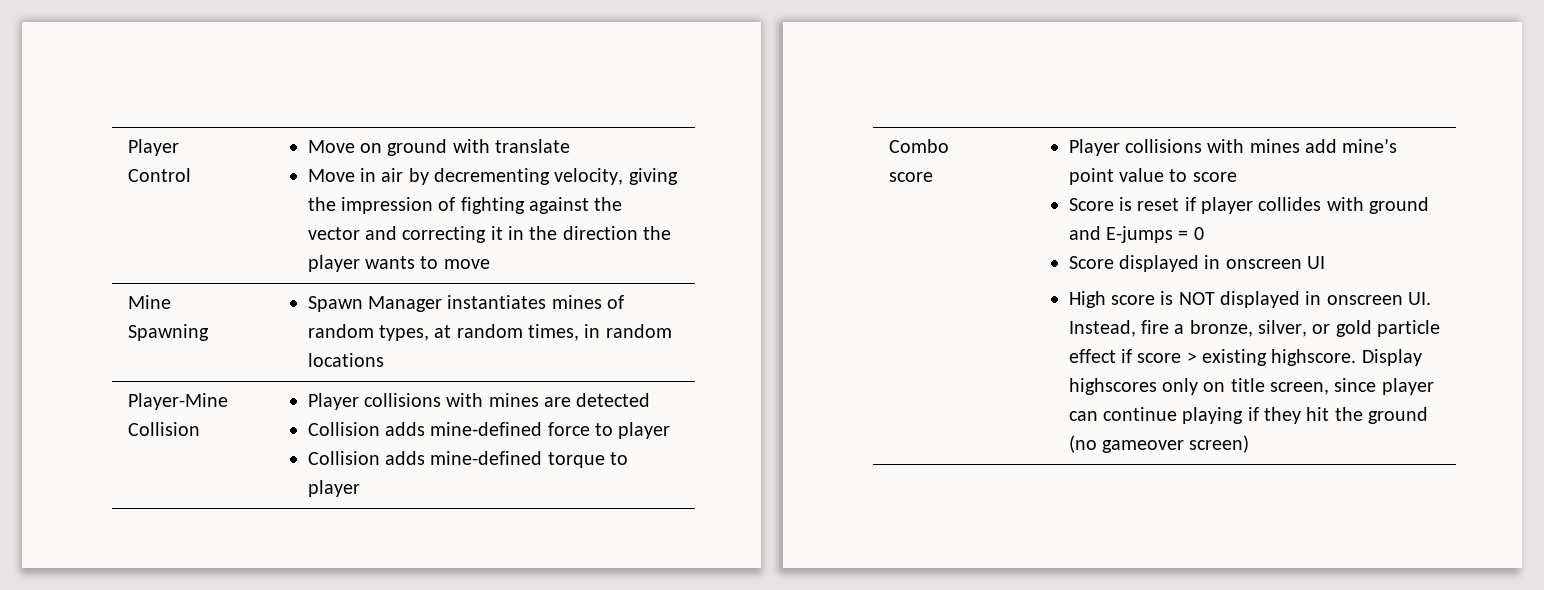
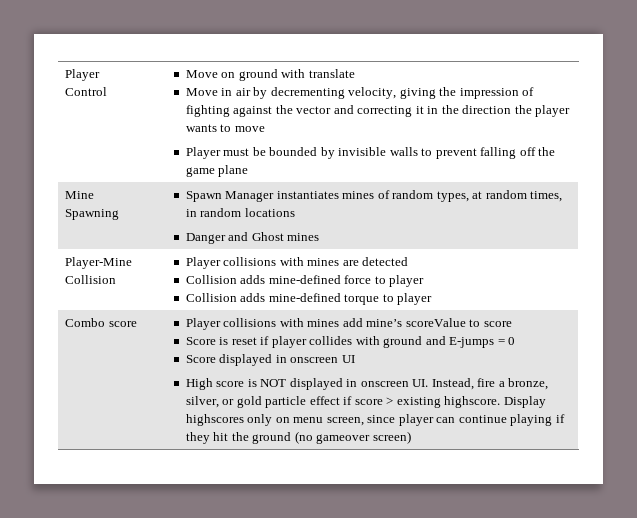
(490, 264) none -> [185,147,556,159] [185,165,249,177] // Player must be bounded by invisible walls to prevent falling off the game plane
(384, 360) none -> [185,232,320,244] // Danger and Ghost mines
[1068,168,1165,185] point value -> [405,318,466,327] scoreValue
[1230,378,1265,392] title -> [293,417,324,423] menu

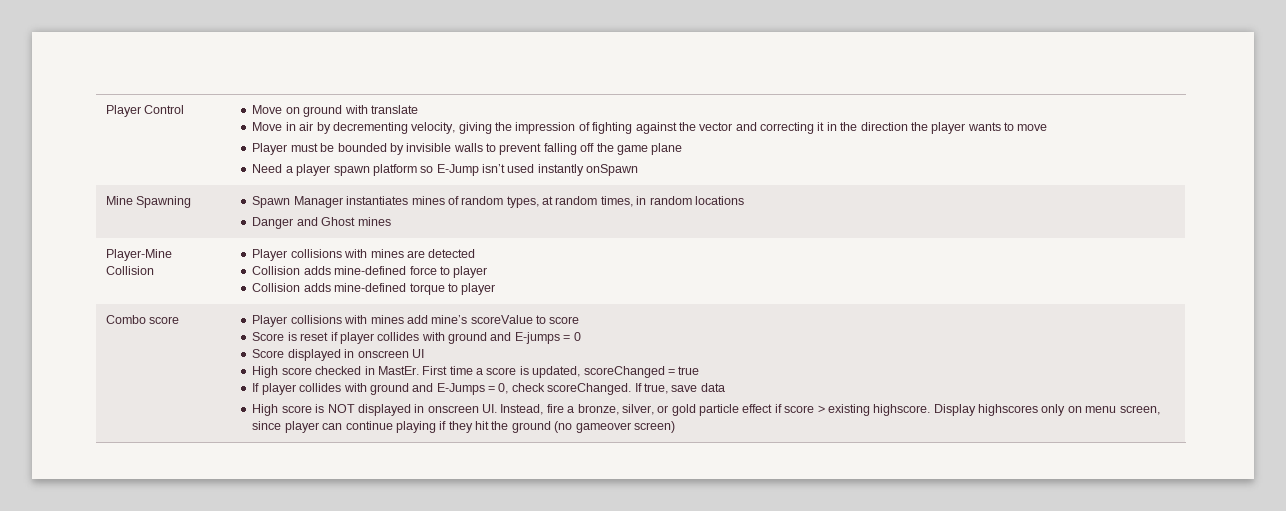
(249, 171) none -> [252,164,639,176] // Need a player spawn platform so E-Jump isn’t used instantly onSpawn
(355, 359) none -> [252,366,700,378] [252,383,725,395] // High score checked in MastEr. First time a score is updated, scoreChanged = true // If player collides with ground and E-Jumps = 0, check scoreChanged. If true, save data

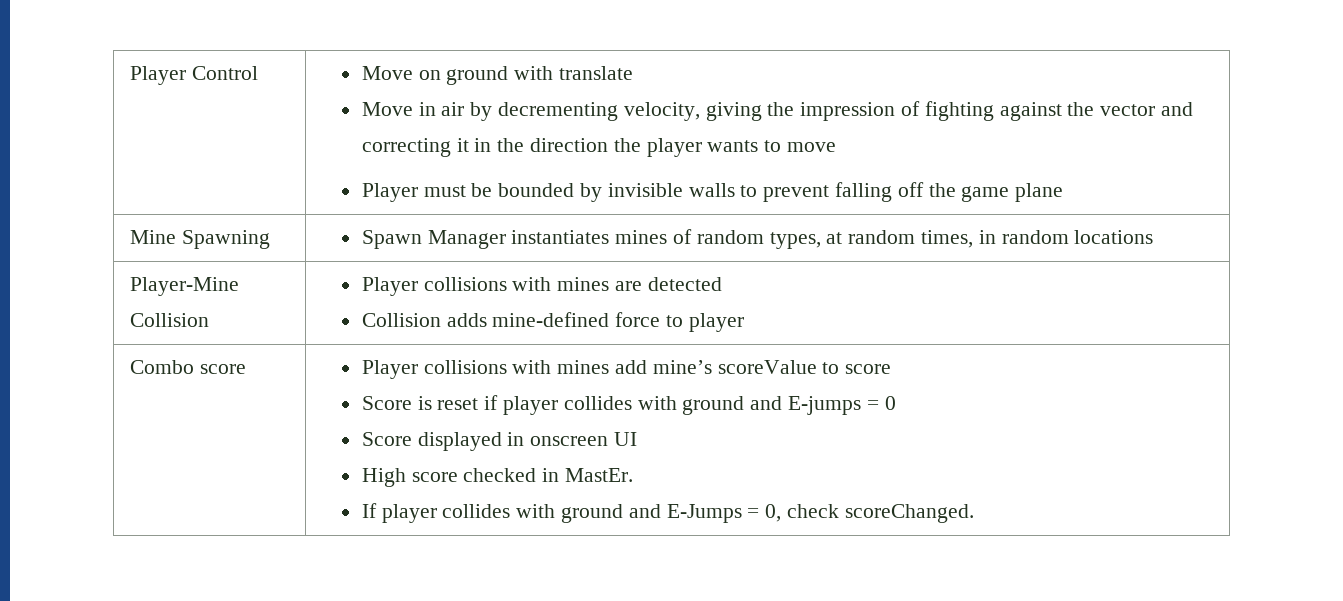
[252,164,639,176] // Need a player spawn platform so E-Jump isn’t used instantly onSpawn -> (1064, 192) none
[252,217,391,229] // Danger and Ghost mines -> (1154, 237) none
[252,283,496,295] // Collision adds mine-defined torque to player -> (744, 322) none
[422,366,700,378] First time a score is updated, scoreChanged = true -> (634, 475) none
[634,383,725,394] [252,404,1160,416] [252,421,675,433] If true, save data // High score is NOT displayed in onscreen UI. Instead, fire a bronze, silver, or gold particle effect if score > existing highscore. Display highscores only on menu screen, since player can continue playing if they hit the ground (no gameover screen) -> (974, 513) none

